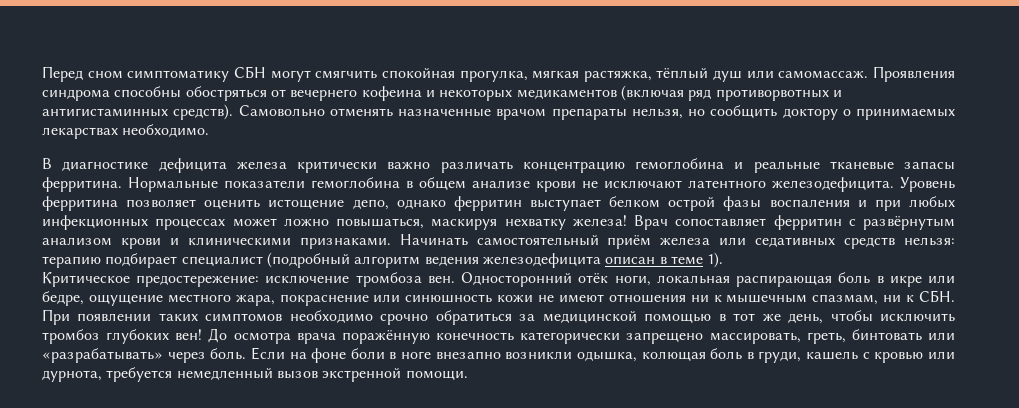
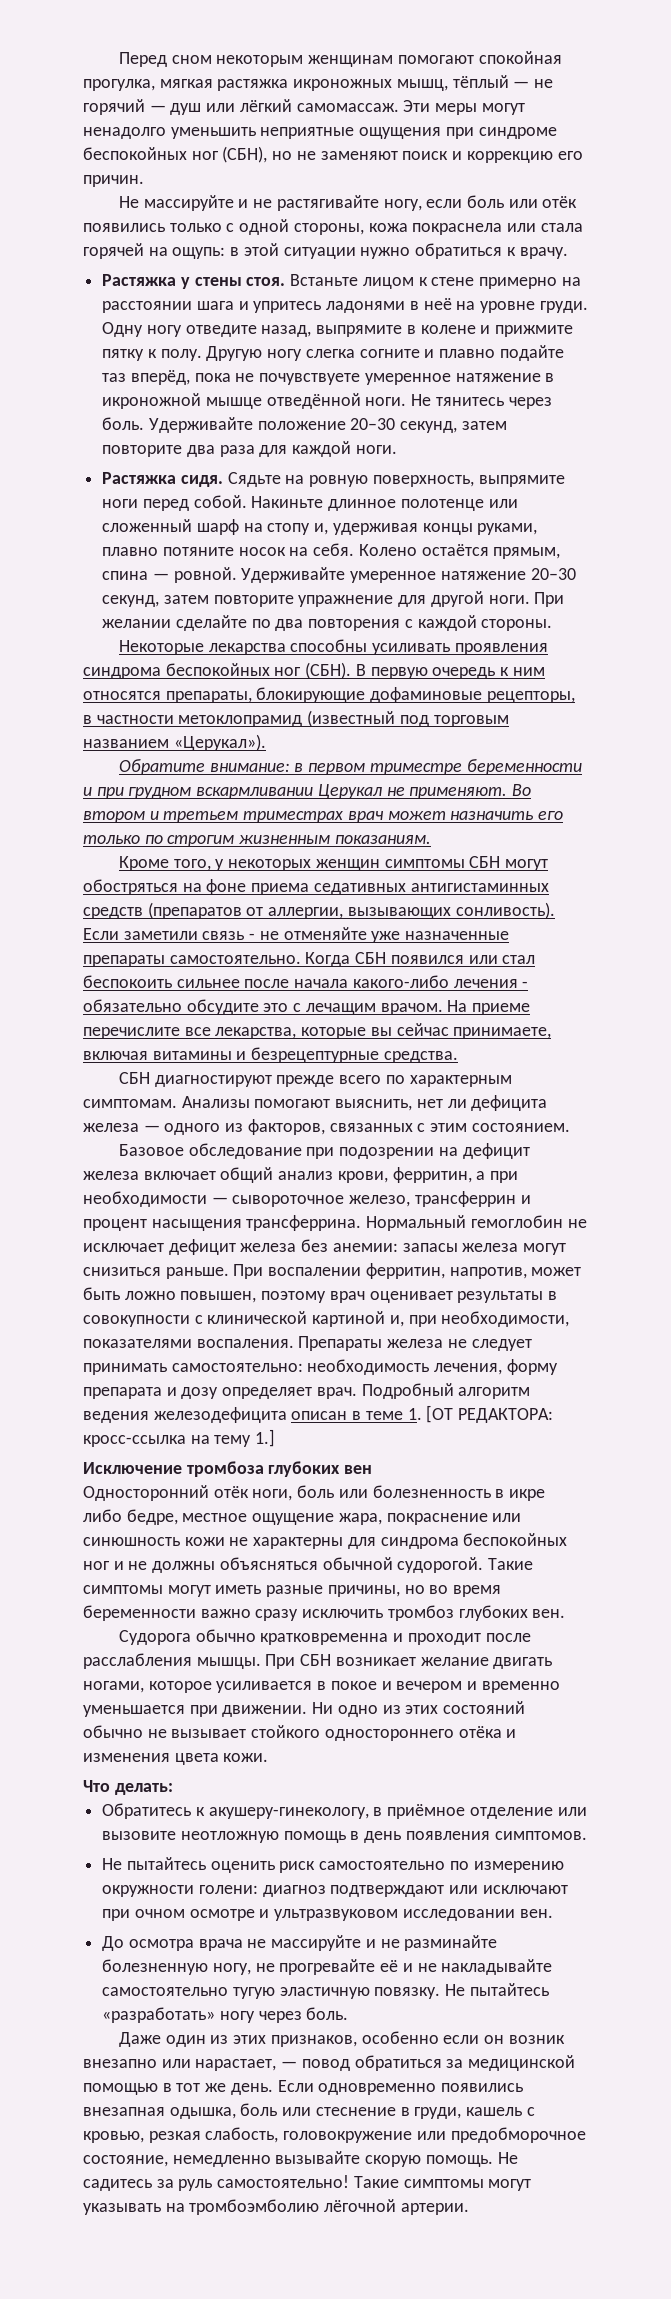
[127,66,955,82] [42,85,842,101] [42,104,955,120] [42,124,210,139] [42,158,955,173] [42,177,955,192] [42,196,955,211] [42,215,955,230] [42,234,955,249] [42,252,350,268] симптоматику СБН могут смягчить спокойная прогулка, мягкая растяжка, тёплый душ или самомассаж. Проявления синдрома способны обостряться от вечернего кофеина и некоторых медикаментов (включая ряд противорвотных и антигистаминных средств). Самовольно отменять назначенные врачом препараты нельзя, но сообщить доктору о принимаемых лекарствах необходимо. // В диагностике дефицита железа критически важно различать концентрацию гемоглобина и реальные тканевые запасы ферритина. Нормальные показатели гемоглобина в общем анализе крови не исключают латентного железодефицита. Уровень ферритина позволяет оценить истощение депо, однако ферритин выступает белком острой фазы воспаления и при любых инфекционных процессах может ложно повышаться, маскируя нехватку железа! Врач сопоставляет ферритин с развёрнутым анализом крови и клиническими признаками. Начинать самостоятельный приём железа или седативных средств нельзя: терапию подбирает специалист (подробный -> [216,51,562,67] [83,75,554,91] [83,99,525,115] [83,127,557,139] [83,146,583,163] [83,175,144,187] [118,195,578,211] [83,219,583,235] [83,243,568,259] [102,274,581,289] [102,298,588,313] [102,322,574,337] [102,345,564,361] [102,370,555,385] [102,393,552,409] [102,417,507,433] [102,441,397,457] [102,472,565,487] [102,495,518,511] [102,519,538,535] [102,543,561,559] [102,567,576,583] [102,591,565,607] [102,615,553,631] [118,639,548,655] [83,662,545,679] [83,687,575,703] [83,710,509,727] [83,734,266,751] [118,759,582,775] [83,784,532,799] [83,811,564,823] [83,835,431,847] [118,856,549,871] [83,879,549,895] [83,902,555,919] [83,927,510,943] [83,952,536,967] [83,975,529,988] [83,999,531,1015] [83,1023,552,1039] [83,1047,458,1063] [118,1072,512,1087] [83,1095,548,1111] [83,1119,570,1135] [118,1143,530,1159] [83,1167,519,1183] [83,1191,531,1207] [83,1215,587,1231] [83,1239,567,1255] [83,1263,582,1279] [83,1287,558,1303] [83,1311,570,1327] [83,1336,532,1351] [83,1359,558,1375] [83,1383,454,1399] некоторым женщинам помогают спокойная прогулка, мягкая растяжка икроножных мышц, тёплый — не горячий — душ или лёгкий самомассаж. Эти меры могут ненадолго уменьшить неприятные ощущения при синдроме беспокойных ног (СБН), но не заменяют поиск и коррекцию его причин. // Не массируйте и не растягивайте ногу, если боль или отёк появились только с одной стороны, кожа покраснела или стала горячей на ощупь: в этой ситуации нужно обратиться к врачу. // Растяжка у стены стоя. Встаньте лицом к стене примерно на расстоянии шага и упритесь ладонями в неё на уровне груди. Одну ногу отведите назад, выпрямите в колене и прижмите пятку к полу. Другую ногу слегка согните и плавно подайте таз вперёд, пока не почувствуете умеренное натяжение в икроножной мышце отведённой ноги. Не тянитесь через боль. Удерживайте положение 20–30 секунд, затем повторите два раза для каждой ноги. // Растяжка сидя. Сядьте на ровную поверхность, выпрямите ноги перед собой. Накиньте длинное полотенце или сложенный шарф на стопу и, удерживая концы руками, плавно потяните носок на себя. Колено остаётся прямым, спина — ровной. Удерживайте умеренное натяжение 20–30 секунд, затем повторите упражнение для другой ноги. При желании сделайте по два повторения с каждой стороны. // Некоторые лекарства способны усиливать проявления синдрома беспокойных ног (СБН). В первую очередь к ним относятся препараты, блокирующие дофаминовые рецепторы, в частности метоклопрамид (известный под торговым названием «Церукал»). // Обратите внимание: в первом триместре беременности и при грудном вскармливании Церукал не применяют. Во втором и третьем триместрах врач может назначить его только по строгим жизненным показаниям. // Кроме того, у некоторых женщин симптомы СБН могут обостряться на фоне приема седативных антигистаминных средств (препаратов от аллергии, вызывающих сонливость). Если заметили связь - не отменяйте уже назначенные препараты самостоятельно. Когда СБН появился или стал беспокоить сильнее после начала какого-либо лечения - обязательно обсудите это с лечащим врачом. На приеме перечислите все лекарства, которые вы сейчас принимаете, включая витамины и безрецептурные средства. // СБН диагностируют прежде всего по характерным симптомам. Анализы помогают выяснить, нет ли дефицита железа — одного из факторов, связанных с этим состоянием. // Базовое обследование при подозрении на дефицит железа включает общий анализ крови, ферритин, а при необходимости — сывороточное железо, трансферрин и процент насыщения трансферрина. Нормальный гемоглобин не исключает дефицит железа без анемии: запасы железа могут снизиться раньше. При воспалении ферритин, напротив, может быть ложно повышен, поэтому врач оценивает результаты в совокупности с клинической картиной и, при необходимости, показателями воспаления. Препараты железа не следует принимать самостоятельно: необходимость лечения, форму препарата и дозу определяет врач. Подробный
[707,252,724,268] [42,272,956,287] [42,291,231,306] 1). // Критическое предостережение: исключение тромбоза вен. Односторонний отёк ноги, локальная распирающая боль в икре или бедре, ощущение местного -> [407,1405,554,1423] [83,1429,276,1447] [83,1461,373,1477] [83,1485,546,1501] [83,1509,335,1525] 1. [ОТ РЕДАКТОРА: кросс-ссылка на тему 1.] // Исключение тромбоза глубоких вен // Односторонний отёк ноги, боль или болезненность в икре либо бедре, местное ощущение
[558,290,955,305] [42,309,429,325] имеют отношения ни к мышечным спазмам, ни к СБН. При появлении таких симптомов необходимо срочно -> [253,1533,568,1549] [83,1557,534,1573] [83,1585,502,1597] [83,1605,566,1621] [118,1629,531,1645] [83,1653,553,1669] [83,1681,560,1693] [83,1701,526,1717] [83,1725,517,1741] [83,1753,269,1765] [83,1780,173,1795] [102,1803,587,1819] [102,1831,587,1843] [102,1857,564,1873] [102,1885,568,1897] [102,1909,553,1921] [102,1935,498,1951] [102,1959,553,1975] [102,1983,549,1999] [102,2007,349,2023] [118,2031,565,2047] [83,2059,350,2071] характерны для синдрома беспокойных ног и не должны объясняться обычной судорогой. Такие симптомы могут иметь разные причины, но во время беременности важно сразу исключить тромбоз глубоких вен. // Судорога обычно кратковременна и проходит после расслабления мышцы. При СБН возникает желание двигать ногами, которое усиливается в покое и вечером и временно уменьшается при движении. Ни одно из этих состояний обычно не вызывает стойкого одностороннего отёка и изменения цвета кожи. // Что делать: // Обратитесь к акушеру-гинекологу, в приёмное отделение или вызовите неотложную помощь в день появления симптомов. // Не пытайтесь оценить риск самостоятельно по измерению окружности голени: диагноз подтверждают или исключают при очном осмотре и ультразвуковом исследовании вен. // До осмотра врача не массируйте и не разминайте болезненную ногу, не прогревайте её и не накладывайте самостоятельно тугую эластичную повязку. Не пытайтесь «разработать» ногу через боль. // Даже один из этих признаков, особенно если он возник внезапно или нарастает, — повод
[788,310,956,324] [42,328,956,344] [42,347,956,363] [42,367,468,382] день, чтобы исключить тромбоз глубоких вен! До осмотра врача поражённую конечность категорически запрещено массировать, греть, бинтовать или «разрабатывать» через боль. Если на фоне боли в ноге внезапно возникли одышка, колющая боль в груди, кашель с кровью или дурнота, требуется немедленный вызов экстренной помощи. -> [230,2080,524,2095] [83,2103,535,2119] [83,2127,586,2143] [83,2151,518,2167] [83,2175,532,2191] [83,2199,469,2215] день. Если одновременно появились внезапная одышка, боль или стеснение в груди, кашель с кровью, резкая слабость, головокружение или предобморочное состояние, немедленно вызывайте скорую помощь. Не садитесь за руль самостоятельно! Такие симптомы могут указывать на тромбоэмболию лёгочной артерии.

